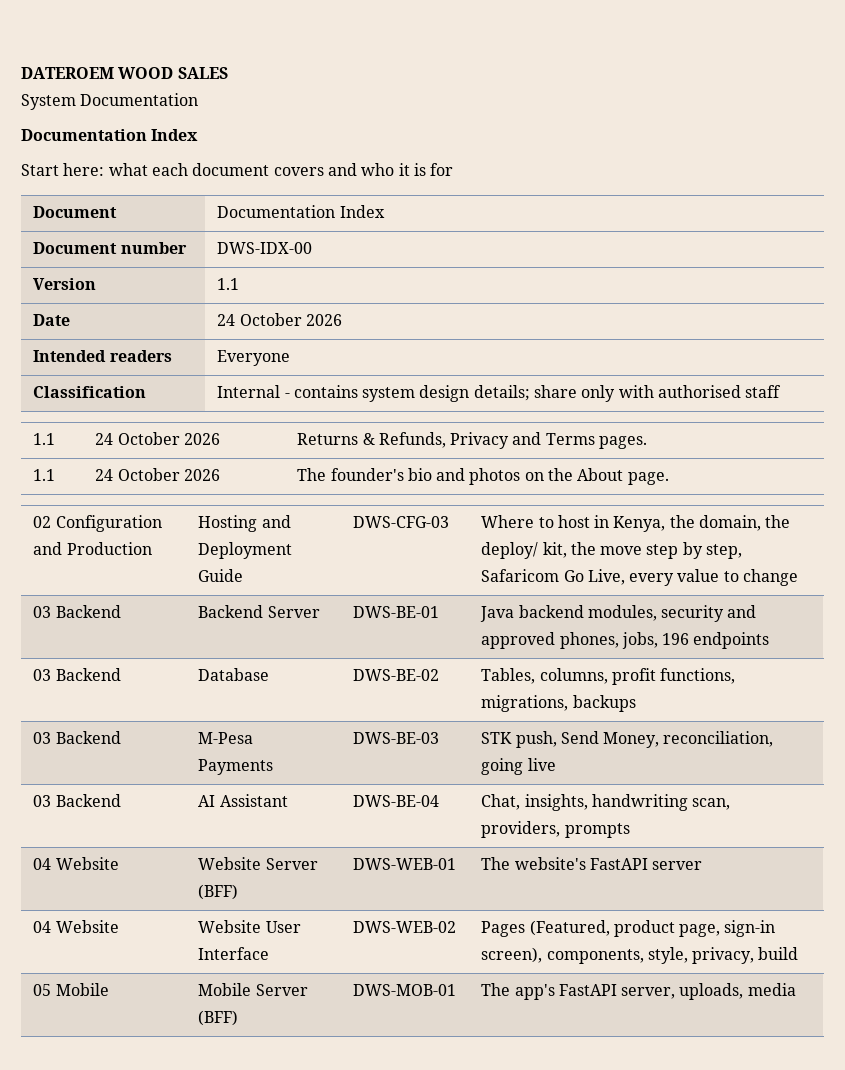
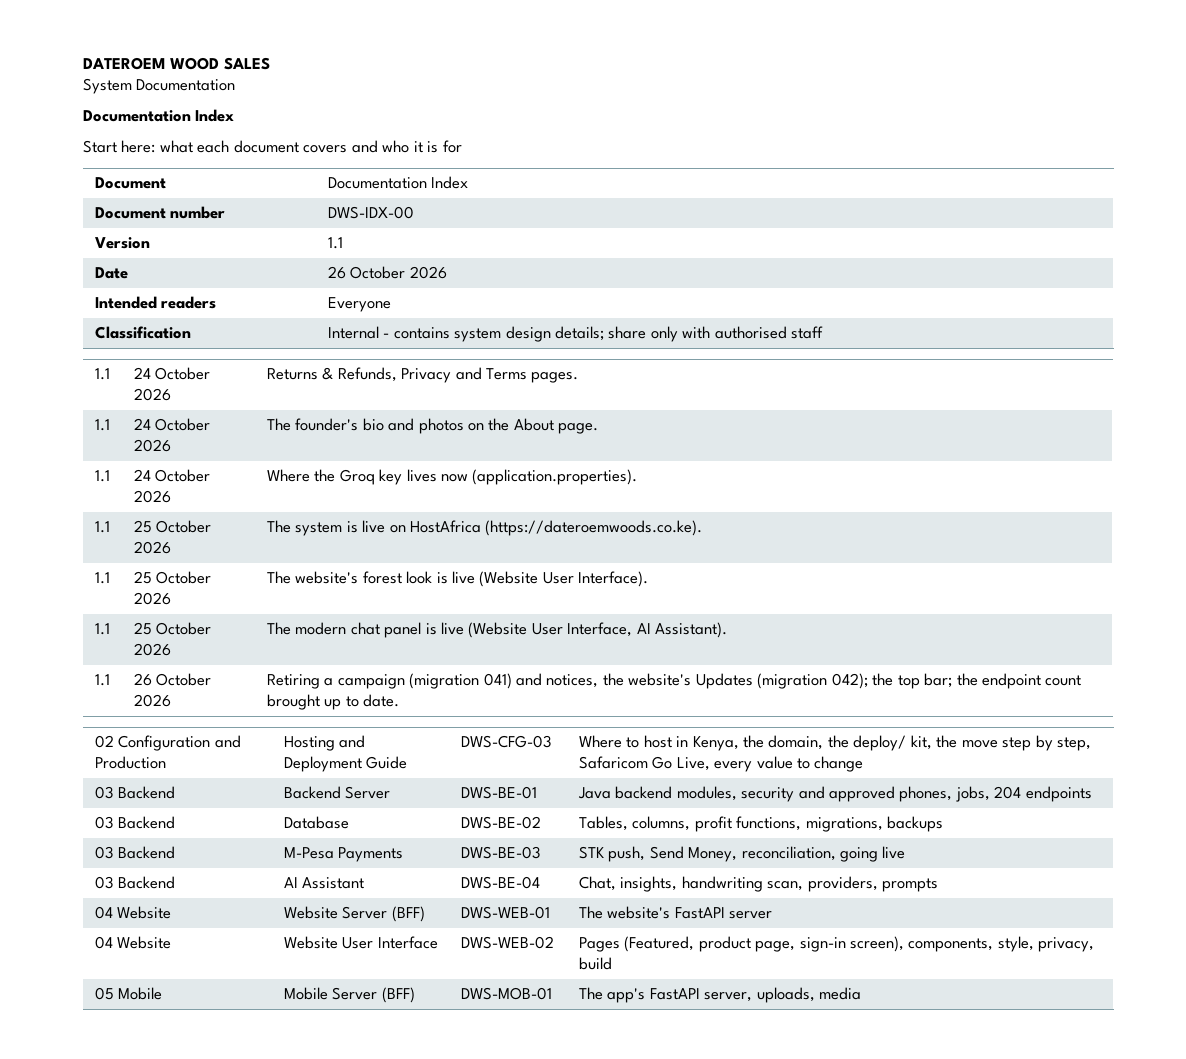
[217,314,236,326] 24 -> [327,266,346,279] 26
(669, 478) none -> [94,470,110,482] [133,469,211,482] [133,490,171,503] [266,469,638,485] [94,521,110,533] [133,520,212,533] [133,541,171,554] [266,520,703,536] [94,572,110,584] [133,571,212,584] [133,592,171,605] [266,571,649,587] [94,623,110,635] [133,622,212,635] [133,643,171,656] [266,622,728,638] [94,674,110,686] [133,673,212,686] [133,694,171,707] [266,673,1082,689] [266,694,400,710] // 1.1 | 24 October 2026 | Where the Groq key lives now (application.properties). // 1.1 | 25 October 2026 | The system is live on HostAfrica (https://dateroemwoods.co.ke). // 1.1 | 25 October 2026 | The website's forest look is live (Website User Interface). // 1.1 | 25 October 2026 | The modern chat panel is live (Website User Interface, AI Assistant). // 1.1 | 26 October 2026 | Retiring a campaign (migration 041) and notices, the website's Updates (migration 042); the top bar; the endpoint count brought up to date.
[662,633,690,645] 196 -> [994,786,1022,799] 204

